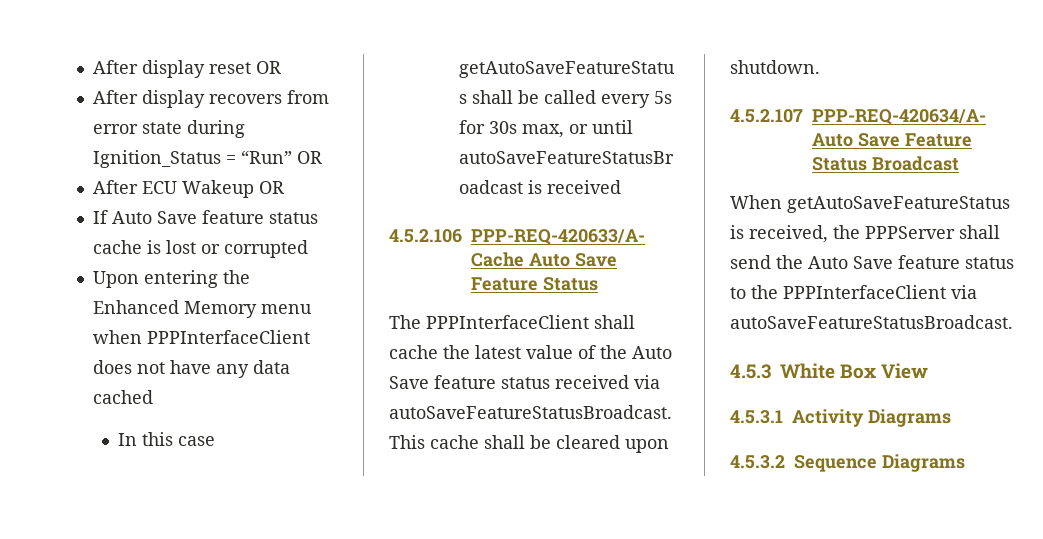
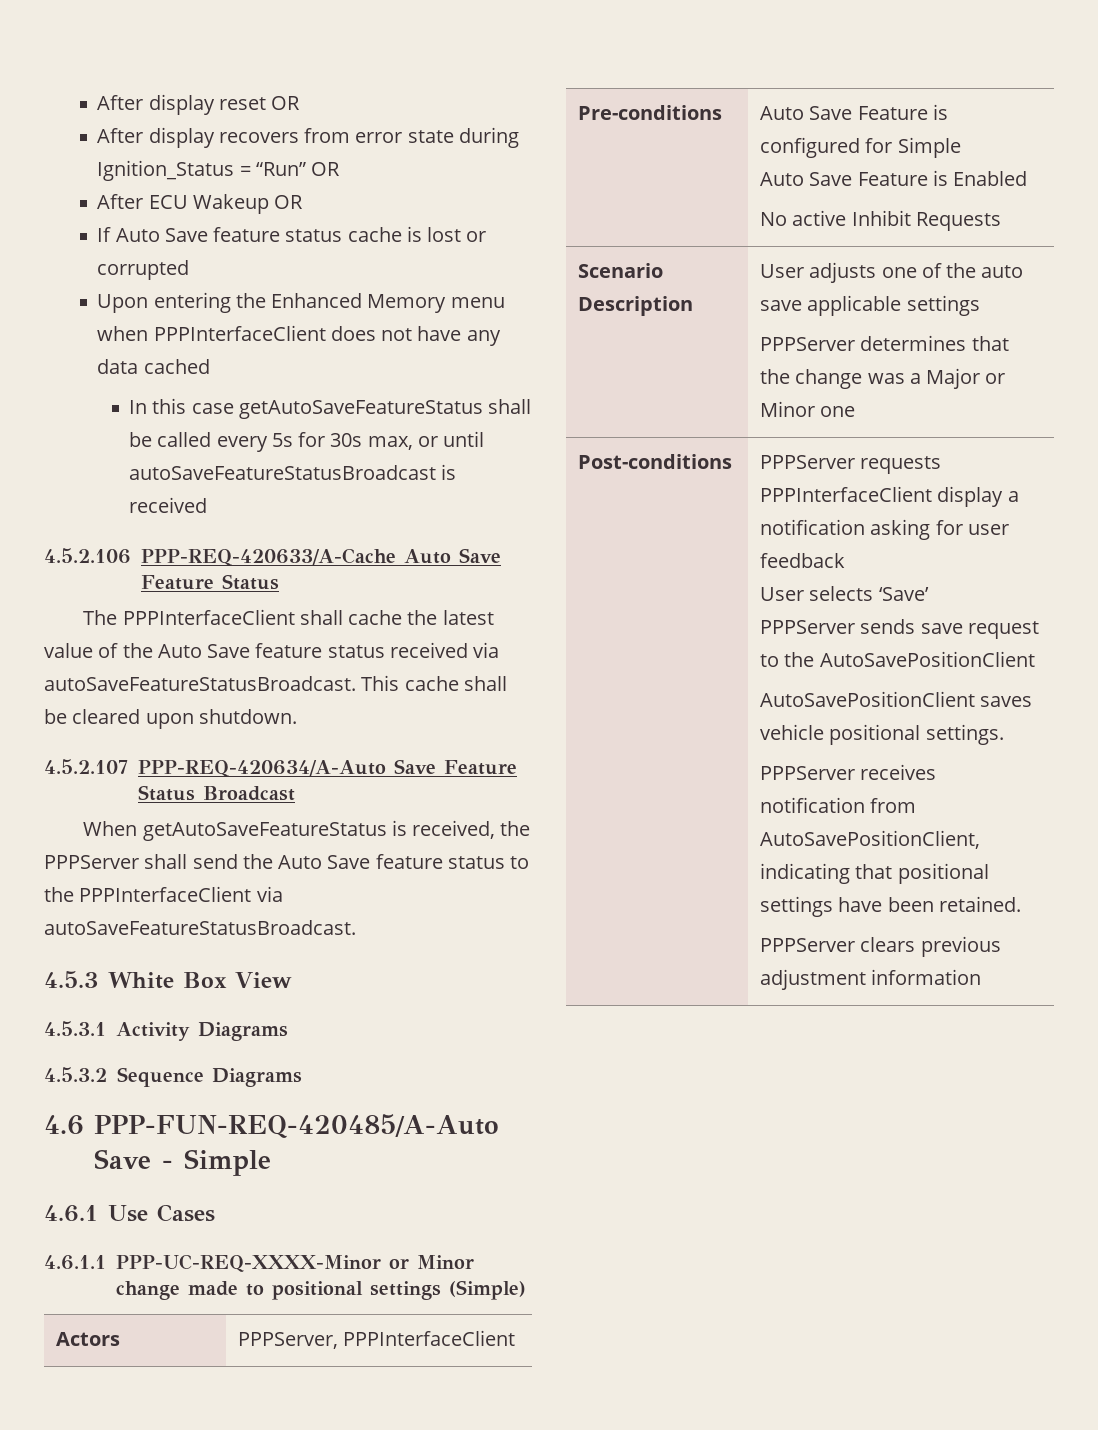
(965, 463) none -> [44,1114,499,1139] [93,1149,271,1176] [44,1204,215,1222] [44,1254,474,1273] [115,1280,526,1300] [56,1332,121,1346] [238,1330,516,1349] [578,105,723,120] [760,104,948,120] [760,137,961,158] [760,170,1028,186] [760,210,1001,231] [578,263,664,278] [578,296,694,316] [760,262,1024,283] [760,295,980,316] [760,335,1009,351] [760,368,1006,389] [760,401,856,417] [578,454,733,469] [760,455,942,474] [760,486,1019,507] [760,519,1009,540] [760,553,846,568] [760,586,929,601] [760,619,1039,639] [760,651,1035,667] [760,691,1033,707] [760,724,1004,745] [760,764,937,780] [760,797,917,813] [760,830,981,849] [760,863,989,884] [760,896,1021,917] [760,936,1001,957] [760,969,982,990] // 4.6 PPP-FUN-REQ-420485/A-Auto Save - Simple // 4.6.1 Use Cases // 4.6.1.1 PPP-UC-REQ-XXXX-Minor or Minor change made to positional settings (Simple) // Actors | PPPServer, PPPInterfaceClient // Pre-conditions | Auto Save Feature is configured for Simple // Auto Save Feature is Enabled // No active Inhibit Requests // Scenario Description | User adjusts one of the auto save applicable settings // PPPServer determines that the change was a Major or Minor one // Post-conditions | PPPServer requests PPPInterfaceClient display a notification asking for user feedback // User selects ‘Save’ // PPPServer sends save request to the AutoSavePositionClient // AutoSavePositionClient saves vehicle positional settings. // PPPServer receives notification from AutoSavePositionClient, indicating that positional settings have been retained. // PPPServer clears previous adjustment information

